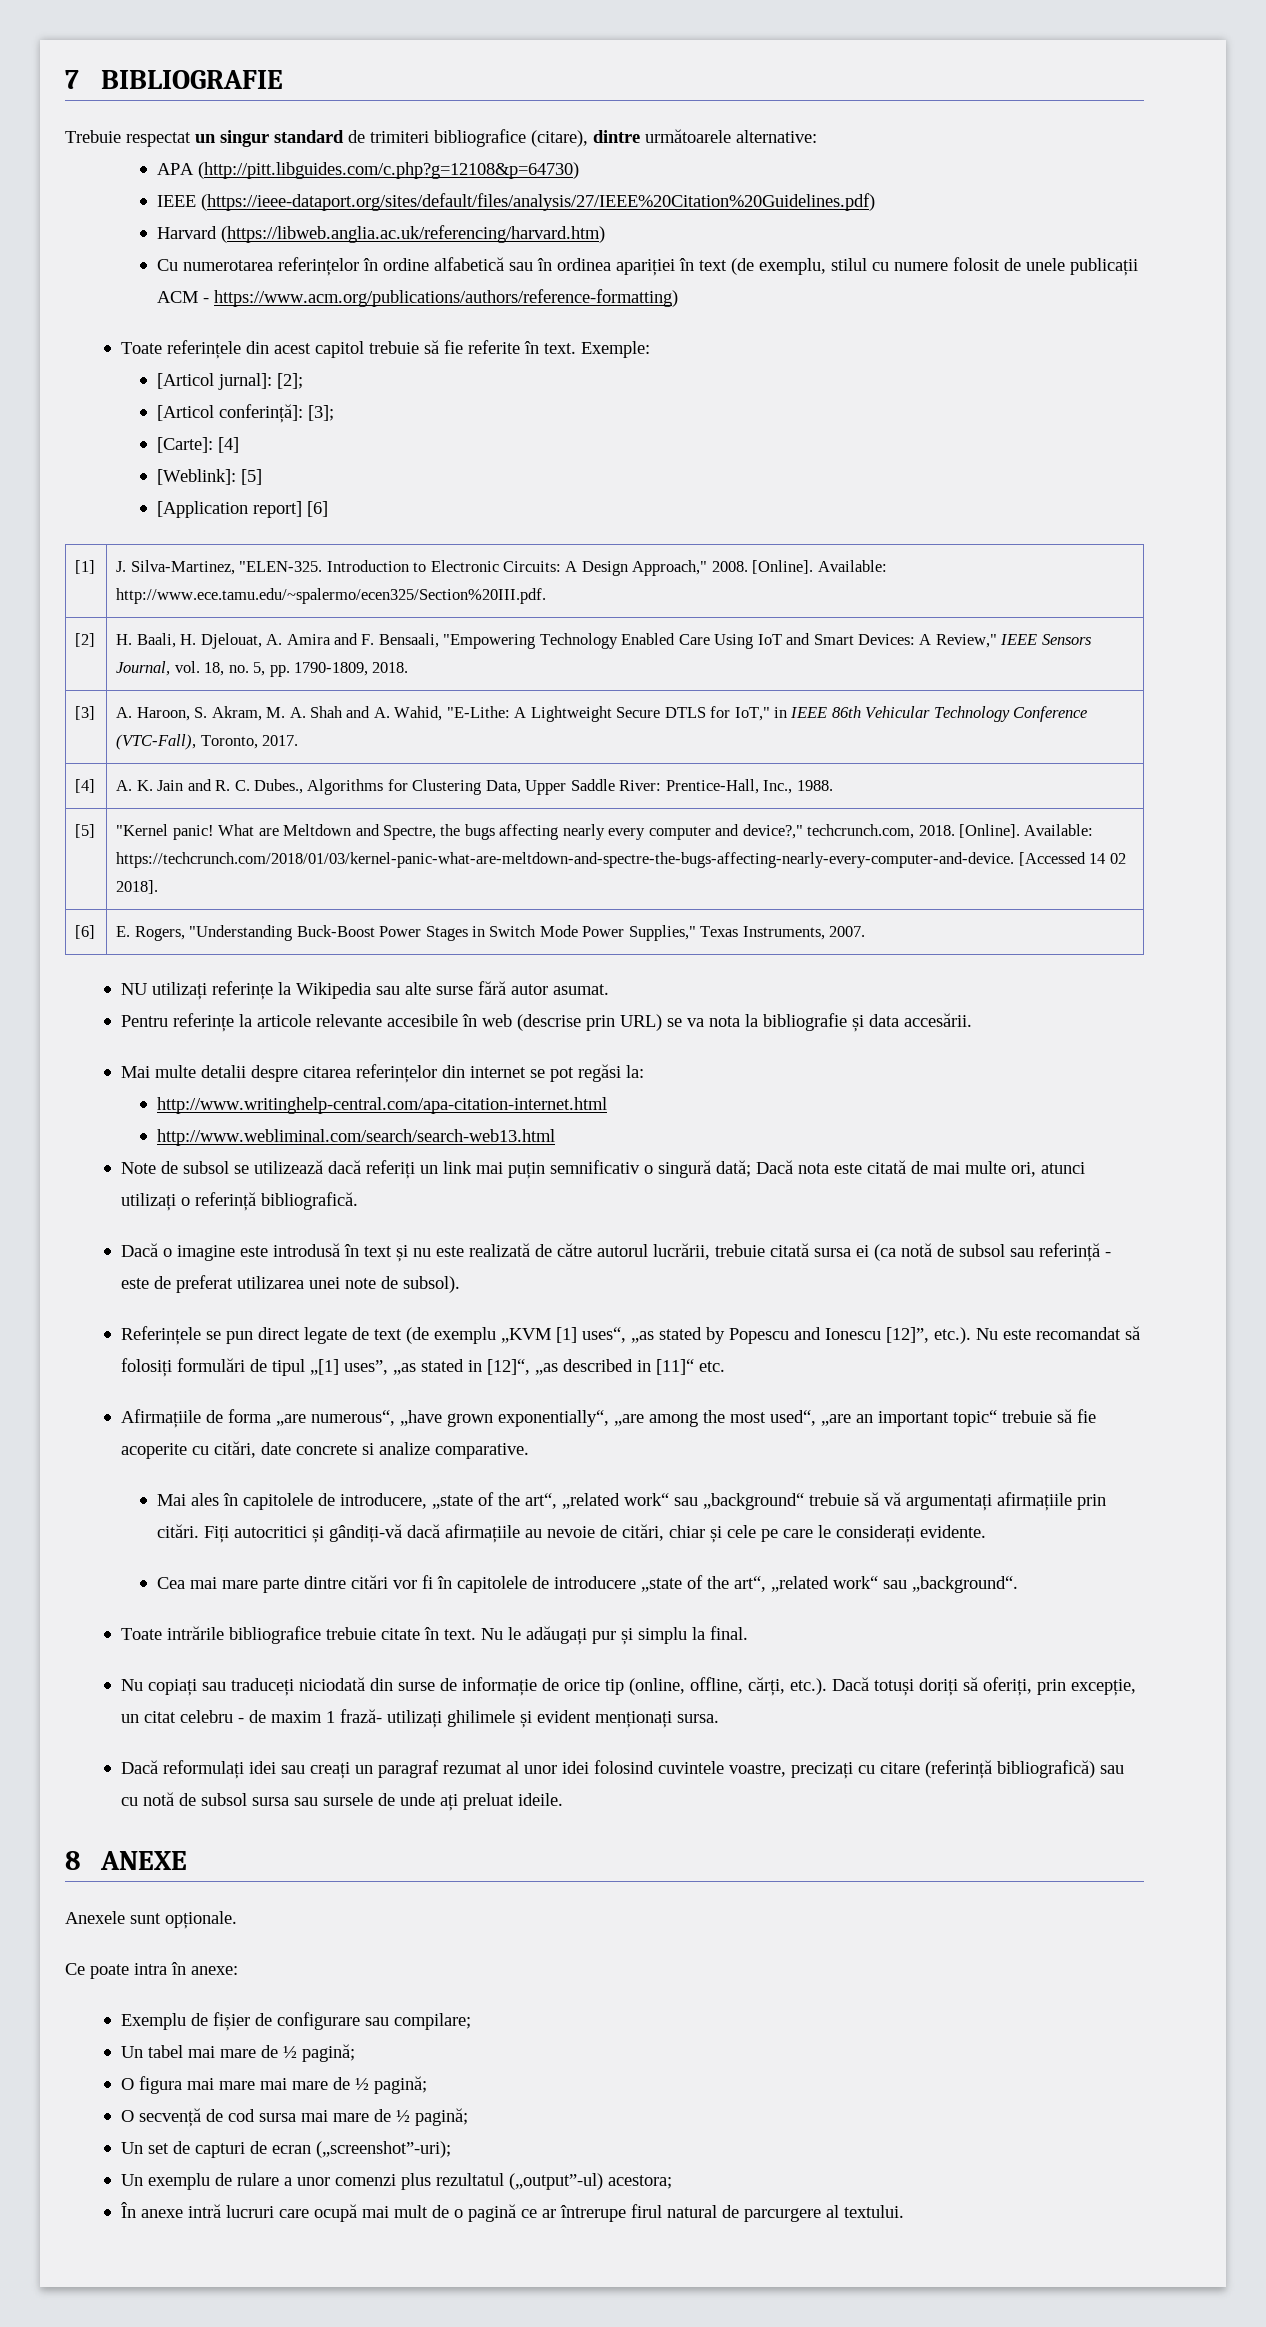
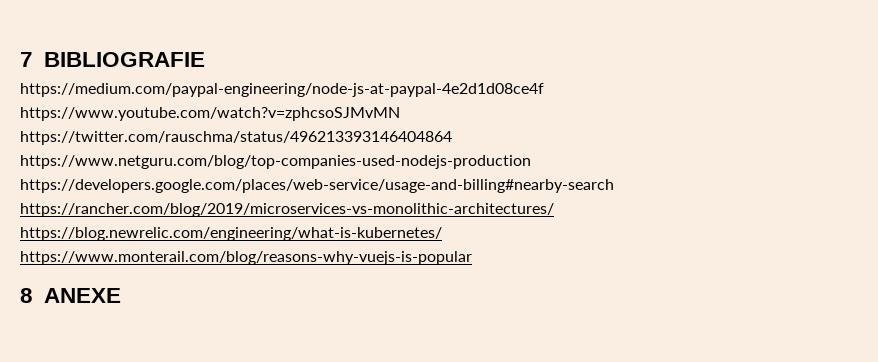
[65,129,817,147] [156,162,579,179] [156,193,875,211] [156,225,605,243] [156,257,1138,276] [156,289,678,307] [121,340,651,359] [156,373,303,390] [156,404,334,423] [156,437,239,453] [156,469,262,485] [156,501,328,518] [75,560,96,574] [116,560,887,576] [116,588,547,604] [75,633,96,647] [116,633,1091,649] [116,661,409,677] [75,706,96,720] [116,706,1088,722] [116,734,299,750] [75,779,96,793] [116,779,833,795] [75,824,96,838] [116,824,1094,840] [116,852,1126,868] [116,880,159,894] [75,925,96,939] [116,925,866,941] [121,981,610,1000] [121,1013,973,1032] [121,1064,645,1083] [156,1097,607,1114] [156,1129,555,1146] [121,1160,1086,1179] [121,1192,359,1211] [121,1243,1112,1262] [121,1275,461,1293] [121,1326,1141,1345] [121,1358,726,1377] [121,1409,1097,1428] [121,1441,530,1459] [156,1492,1106,1511] [156,1524,986,1543] [156,1575,1018,1593] [121,1626,749,1645] [121,1677,1137,1696] [121,1709,720,1728] [121,1760,1125,1779] [121,1792,564,1811] [65,1851,187,1870] [65,1911,237,1929] [65,1962,238,1979] [121,2012,472,2031] [121,2044,356,2062] [121,2076,428,2094] [121,2108,469,2127] [121,2141,452,2158] [121,2173,673,2190] [121,2202,905,2222] Trebuie respectat un singur standard de trimiteri bibliografice (citare), dintre următoarele alternative: // APA (http://pitt.libguides.com/c.php?g=12108&p=64730) // IEEE (https://ieee-dataport.org/sites/default/files/analysis/27/IEEE%20Citation%20Guidelines.pdf) // Harvard (https://libweb.anglia.ac.uk/referencing/harvard.htm) // Cu numerotarea referințelor în ordine alfabetică sau în ordinea apariției în text (de exemplu, stilul cu numere folosit de unele publicații ACM - https://www.acm.org/publications/authors/reference-formatting) // Toate referințele din acest capitol trebuie să fie referite în text. Exemple: // [Articol jurnal]: [2]; // [Articol conferință]: [3]; // [Carte]: [4] // [Weblink]: [5] // [Application report] [6] // [1] | J. Silva-Martinez, "ELEN-325. Introduction to Electronic Circuits: A Design Approach," 2008. [Online]. Available: http://www.ece.tamu.edu/~spalermo/ecen325/Section%20III.pdf. // [2] | H. Baali, H. Djelouat, A. Amira and F. Bensaali, "Empowering Technology Enabled Care Using IoT and Smart Devices: A Review," IEEE Sensors Journal, vol. 18, no. 5, pp. 1790-1809, 2018. // [3] | A. Haroon, S. Akram, M. A. Shah and A. Wahid, "E-Lithe: A Lightweight Secure DTLS for IoT," in IEEE 86th Vehicular Technology Conference (VTC-Fall), Toronto, 2017. // [4] | A. K. Jain and R. C. Dubes., Algorithms for Clustering Data, Upper Saddle River: Prentice-Hall, Inc., 1988. // [5] | "Kernel panic! What are Meltdown and Spectre, the bugs affecting nearly every computer and device?," techcrunch.com, 2018. [Online]. Available: https://techcrunch.com/2018/01/03/kernel-panic-what-are-meltdown-and-spectre-the-bugs-affecting-nearly-every-computer-and-device. [Accessed 14 02 2018]. // [6] | E. Rogers, "Understanding Buck-Boost Power Stages in Switch Mode Power Supplies," Texas Instruments, 2007. // NU utilizați referințe la Wikipedia sau alte surse fără autor asumat. // Pentru referințe la articole relevante accesibile în web (descrise prin URL) se va nota la bibliografie și data accesării. // Mai multe detalii despre citarea referințelor din internet se pot regăsi la: // http://www.writinghelp-central.com/apa-citation-internet.html // http://www.webliminal.com/search/search-web13.html // Note de subsol se utilizează dacă referiți un link mai puțin semnificativ o singură dată; Dacă nota este citată de mai multe ori, atunci utilizați o referință bibliografică. // Dacă o imagine este introdusă în text și nu este realizată de către autorul lucrării, trebuie citată sursa ei (ca notă de subsol sau referință - este de preferat utilizarea unei note de subsol). // Referințele se pun direct legate de text (de exemplu „KVM [1] uses“, „as stated by Popescu and Ionescu [12]”, etc.). Nu este recomandat să folosiți formulări de tipul „[1] uses”, „as stated in [12]“, „as described in [11]“ etc. // Afirmațiile de forma „are numerous“, „have grown exponentially“, „are among the most used“, „are an important topic“ trebuie să fie acoperite cu citări, date concrete si analize comparative. // Mai ales în capitolele de introducere, „state of the art“, „related work“ sau „background“ trebuie să vă argumentați afirmațiile prin citări. Fiți autocritici și gândiți-vă dacă afirmațiile au nevoie de citări, chiar și cele pe care le considerați evidente. // Cea mai mare parte dintre citări vor fi în capitolele de introducere „state of the art“, „related work“ sau „background“. // Toate intrările bibliografice trebuie citate în text. Nu le adăugați pur și simplu la final. // Nu copiați sau traduceți niciodată din surse de informație de orice tip (online, offline, cărți, etc.). Dacă totuși doriți să oferiți, prin excepție, un citat celebru - de maxim 1 frază- utilizați ghilimele și evident menționați sursa. // Dacă reformulați idei sau creați un paragraf rezumat al unor idei folosind cuvintele voastre, precizați cu citare (referință bibliografică) sau cu notă de subsol sursa sau sursele de unde ați preluat ideile. // 8 ANEXE // Anexele sunt opționale. // Ce poate intra în anexe: // Exemplu de fișier de configurare sau compilare; // Un tabel mai mare de ½ pagină; // O figura mai mare mai mare de ½ pagină; // O secvență de cod sursa mai mare de ½ pagină; // Un set de capturi de ecran („screenshot”-uri); // Un exemplu de rulare a unor comenzi plus rezultatul („output”-ul) acestora; // În anexe intră lucruri care ocupă mai mult de o pagină ce ar întrerupe firul natural de parcurgere al textului. -> [20,83,544,97] [20,107,400,121] [20,131,452,145] [20,155,531,169] [20,179,614,193] [20,203,554,217] [20,227,442,241] [20,251,472,265] [20,288,121,303] https://medium.com/paypal-engineering/node-js-at-paypal-4e2d1d08ce4f // https://www.youtube.com/watch?v=zphcsoSJMvMN // https://twitter.com/rauschma/status/496213393146404864 // https://www.netguru.com/blog/top-companies-used-nodejs-production // https://developers.google.com/places/web-service/usage-and-billing#nearby-search // https://rancher.com/blog/2019/microservices-vs-monolithic-architectures/ // https://blog.newrelic.com/engineering/what-is-kubernetes/ // https://www.monterail.com/blog/reasons-why-vuejs-is-popular // 8 ANEXE

